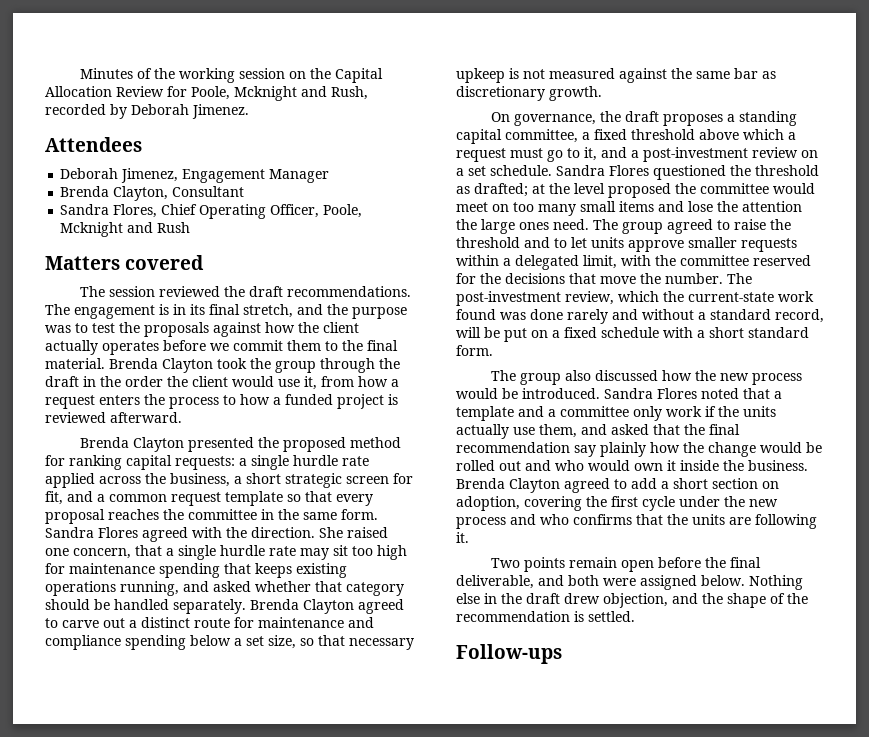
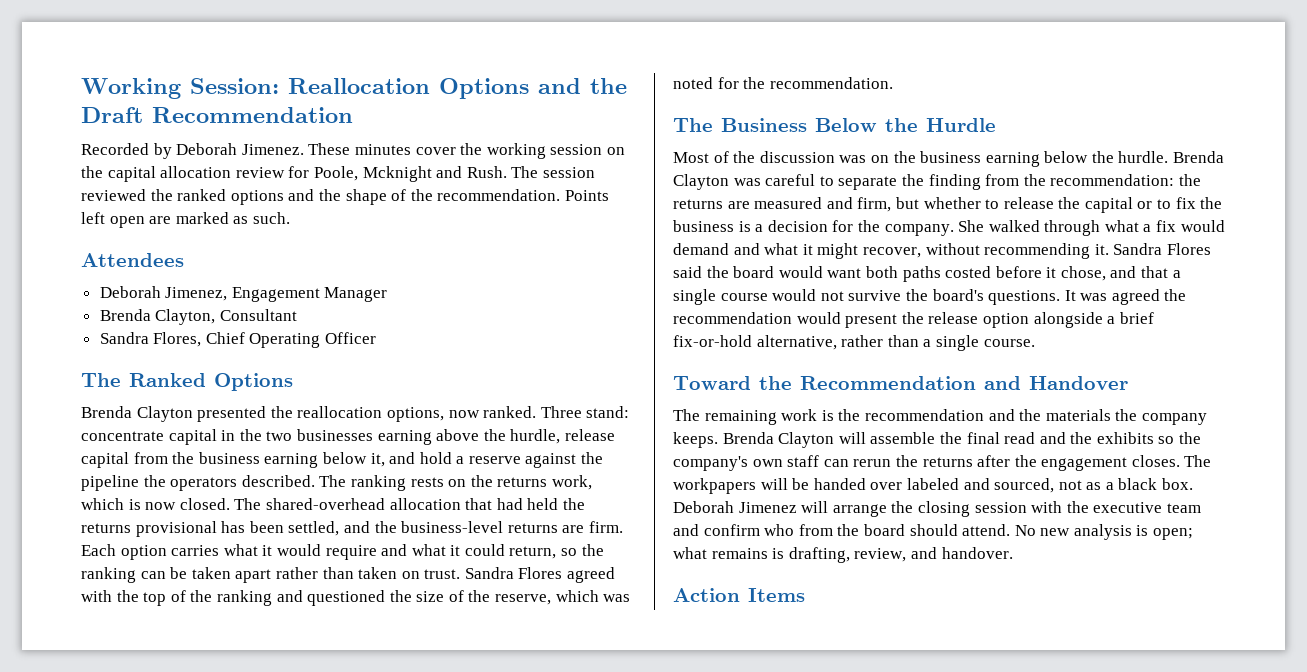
[80,68,153,79] Minutes of -> [81,78,627,99] [81,107,353,123] [81,143,456,159] Working Session: Reallocation Options and the Draft Recommendation // Recorded by Deborah Jimenez. These minutes cover
[335,68,384,83] [45,86,164,97] Capital Allocation Review -> [107,166,285,182] capital allocation review
[331,86,368,100] [45,104,249,119] Rush, recorded by Deborah Jimenez. -> [466,166,595,178] [81,189,609,205] [81,212,290,228] Rush. The session reviewed the ranked options and the shape of the recommendation. Points left open are marked as such.
[270,204,363,218] [60,222,191,237] [45,255,205,270] [80,286,412,297] [45,304,407,319] [45,322,359,337] [45,340,398,355] [45,358,400,373] [45,376,399,390] [45,394,398,409] [45,412,182,423] [80,437,402,452] [45,455,369,470] [45,473,413,488] [45,491,373,506] [45,509,378,524] Officer, Poole, Mcknight and Rush // Matters covered // The session reviewed the draft recommendations. The engagement is in its final stretch, and the purpose was to test the proposals against how the client actually operates before we commit them to the final material. Brenda Clayton took the group through the draft in the order the client would use it, from how a request enters the process to how a funded project is reviewed afterward. // Brenda Clayton presented the proposed method for ranking capital requests: a single hurdle rate applied across the business, a short strategic screen for fit, and a common request template so that every proposal reaches the committee in the same form. -> [325,332,377,344] [81,373,293,391] [81,406,630,422] [81,429,615,445] [81,452,604,468] [81,475,592,491] [81,498,585,510] [81,521,623,537] [81,544,604,560] [81,567,461,583] Officer // The Ranked Options // Brenda Clayton presented the reallocation options, now ranked. Three stand: concentrate capital in the two businesses earning above the hurdle, release capital from the business earning below it, and hold a reserve against the pipeline the operators described. The ranking rests on the returns work, which is now closed. The shared-overhead allocation that had held the returns provisional has been settled, and the business-level returns are firm. Each option carries what it would require and what it could return, so the ranking can be taken apart rather than taken on trust.
[251,527,388,538] [45,545,407,560] [45,563,347,578] [45,581,404,596] [45,599,404,614] [45,617,374,628] [45,635,414,650] [456,68,776,83] [456,86,602,101] [491,111,798,126] [456,129,796,144] [456,147,818,162] [456,165,819,180] [456,183,815,198] [456,201,802,216] [456,219,791,234] [456,237,797,252] [456,255,811,270] [456,273,752,284] [456,291,814,306] [456,309,824,324] [456,327,809,342] [456,345,493,356] [491,370,803,385] [456,388,782,399] [456,406,776,421] [456,424,740,439] [456,442,822,457] [456,460,808,471] [456,478,779,493] [456,496,778,511] [456,514,817,529] [456,532,469,543] [491,557,762,572] [456,575,803,590] [456,593,808,608] [456,611,635,622] [456,644,562,664] direction. She raised one concern, that a single hurdle rate may sit too high for maintenance spending that keeps existing operations running, and asked whether that category should be handled separately. Brenda Clayton agreed to carve out a distinct route for maintenance and compliance spending below a set size, so that necessary upkeep is not measured against the same bar as discretionary growth. // On governance, the draft proposes a standing capital committee, a fixed threshold above which a request must go to it, and a post-investment review on a set schedule. Sandra Flores questioned the threshold as drafted; at the level proposed the committee would meet on too many small items and lose the attention the large ones need. The group agreed to raise the threshold and to let units approve smaller requests within a delegated limit, with the committee reserved for the decisions that move the number. The post-investment review, which the current-state work found was done rarely and without a standard record, will be put on a fixed schedule with a short standard form. // The group also discussed how the new process would be introduced. Sandra Flores noted that a template and a committee only work if the units actually use them, and asked that the final recommendation say plainly how the change would be rolled out and who would own it inside the business. Brenda Clayton agreed to add a short section on adoption, covering the first cycle under the new process and who confirms that the units are following it. // Two points remain open before the final deliverable, and both were assigned below. Nothing else in the draft drew objection, and the shape of the recommendation is settled. // Follow-ups -> [143,590,631,606] [673,77,893,89] [673,118,996,132] [673,151,1225,167] [673,174,1201,190] [673,197,1223,213] [673,220,1225,236] [673,243,1211,259] [673,266,1181,282] [673,289,1187,305] [673,312,1154,328] [673,335,1035,351] [673,376,1128,390] [673,409,1207,425] [673,432,1202,448] [673,455,1212,471] [673,478,1194,494] [673,501,1201,517] [673,524,1194,540] [673,547,1013,563] [673,588,805,602] top of the ranking and questioned the size of the reserve, which was noted for the recommendation. // The Business Below the Hurdle // Most of the discussion was on the business earning below the hurdle. Brenda Clayton was careful to separate the finding from the recommendation: the returns are measured and firm, but whether to release the capital or to fix the business is a decision for the company. She walked through what a fix would demand and what it might recover, without recommending it. Sandra Flores said the board would want both paths costed before it chose, and that a single course would not survive the board's questions. It was agreed the recommendation would present the release option alongside a brief fix-or-hold alternative, rather than a single course. // Toward the Recommendation and Handover // The remaining work is the recommendation and the materials the company keeps. Brenda Clayton will assemble the final read and the exhibits so the company's own staff can rerun the returns after the engagement closes. The workpapers will be handed over labeled and sourced, not as a black box. Deborah Jimenez will arrange the closing session with the executive team and confirm who from the board should attend. No new analysis is open; what remains is drafting, review, and handover. // Action Items

